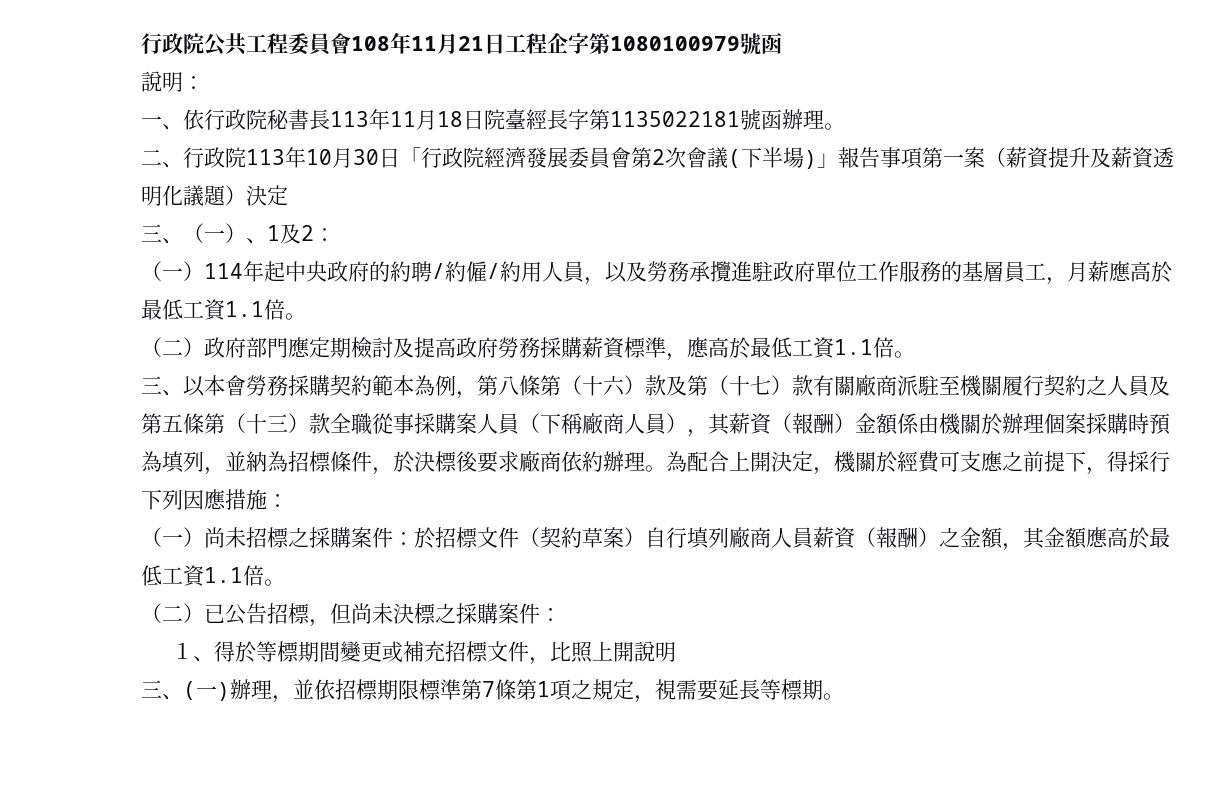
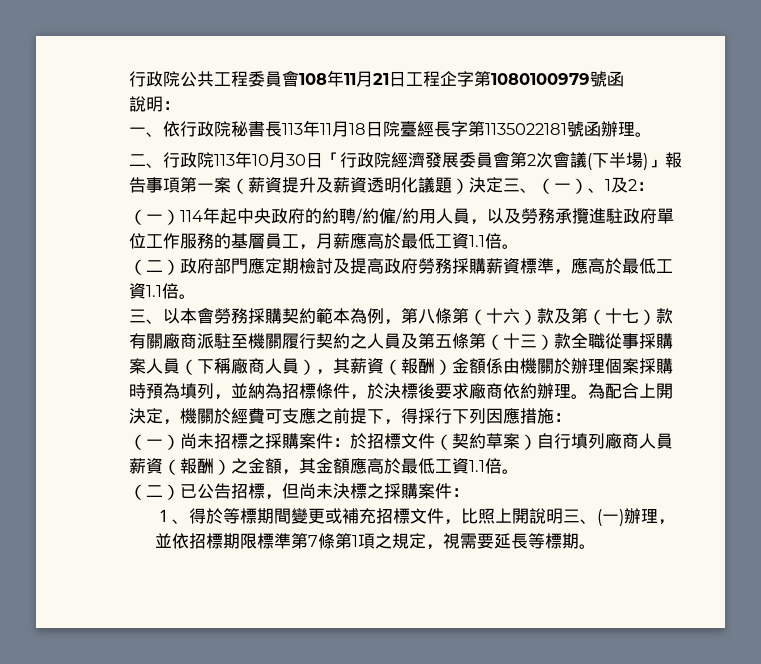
(289, 195) // -> (504, 185) none
(677, 652) // -> (564, 516) none

